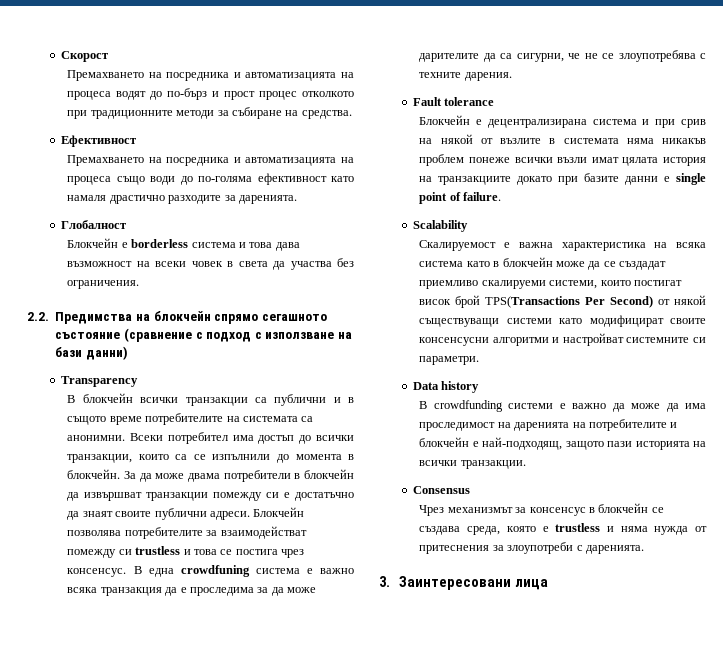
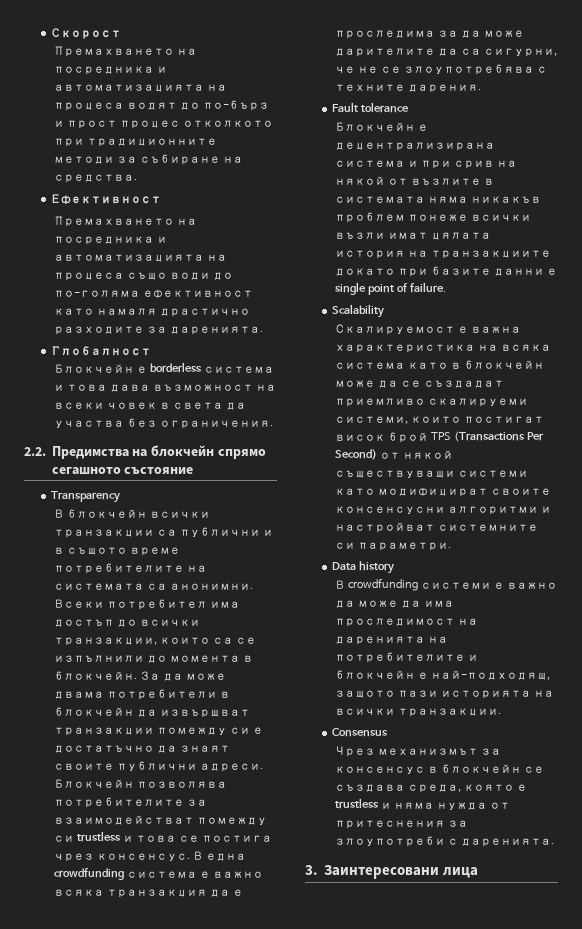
[123,328,353,342] [55,346,128,360] (сравнение с подход с използване на бази данни) -> (194, 470) none
[180,565,250,577] crowdfuning -> [53,868,124,880] crowdfunding
[485,296,581,308] TPS(Transactions -> [430,431,525,442] TPS (Transactions

